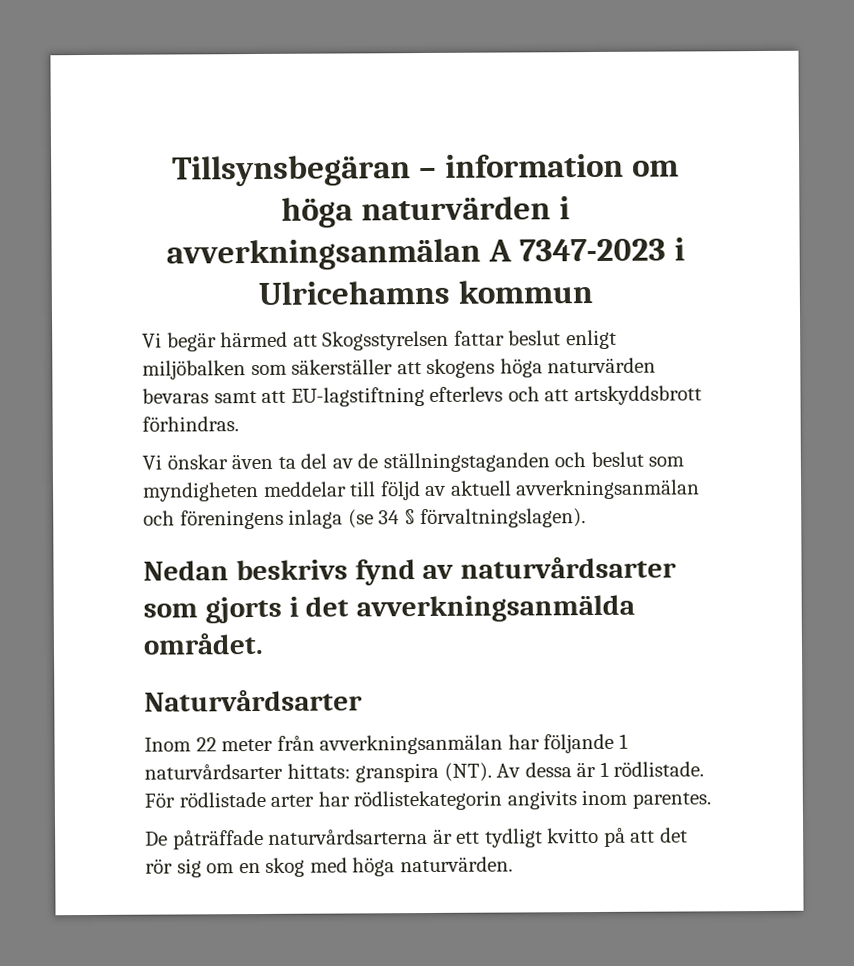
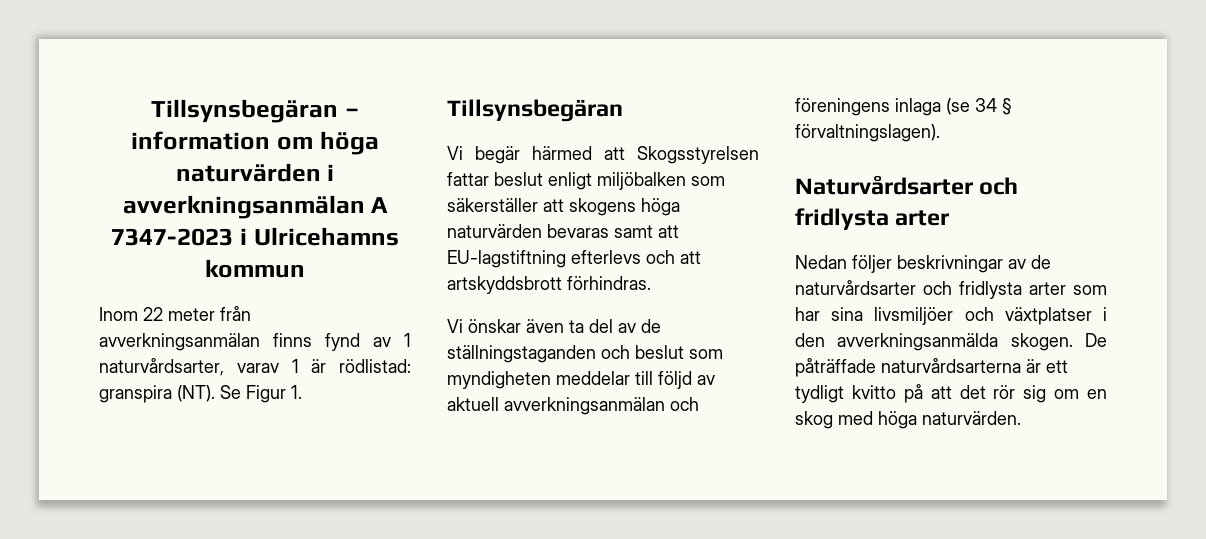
(593, 292) none -> [99,306,251,321] [99,333,411,351] [99,358,411,376] [99,385,302,403] [447,99,623,122] // Inom 22 meter från avverkningsanmälan finns fynd av 1 naturvårdsarter, varav 1 är rödlistad: granspira (NT). Se Figur 1. // Tillsynsbegäran
[143,556,678,586] [143,594,636,624] [143,632,264,655] [144,689,363,712] [144,733,628,755] [144,761,705,783] [144,789,711,811] Nedan beskrivs fynd av naturvårdsarter som gjorts i det avverkningsanmälda området. // Naturvårdsarter // Inom 22 meter från avverkningsanmälan har följande 1 naturvårdsarter hittats: granspira (NT). Av dessa är 1 rödlistade. För rödlistade arter har rödlistekategorin angivits inom parentes. // -> [795,175,1019,195] [795,208,950,230] [795,255,1051,273] [795,280,1107,299] [795,307,1107,325] [795,333,1073,351] Naturvårdsarter och fridlysta arter // Nedan följer beskrivningar av de naturvårdsarter och fridlysta arter som har sina livsmiljöer och växtplatser i den avverkningsanmälda skogen.

